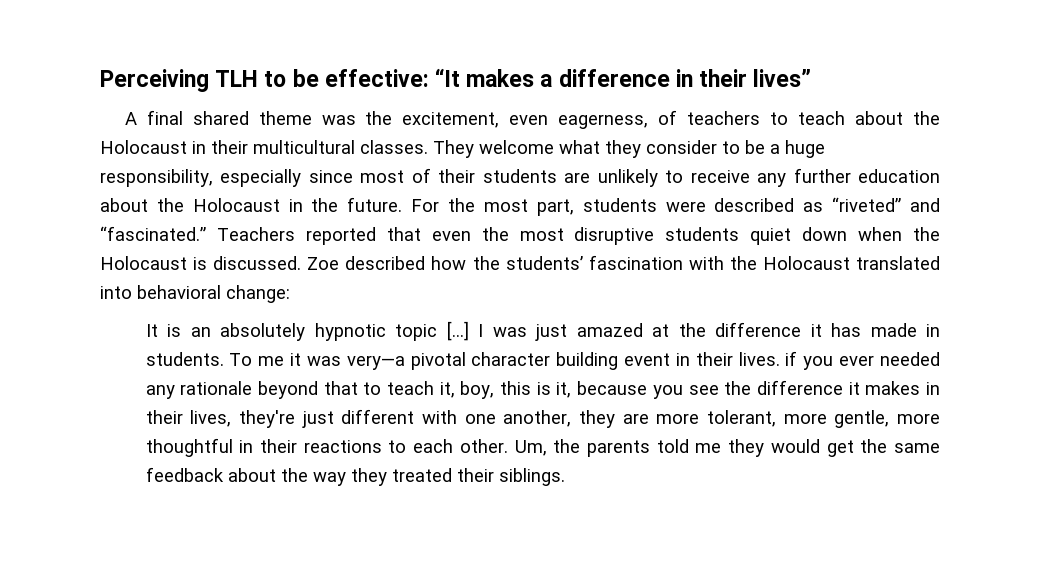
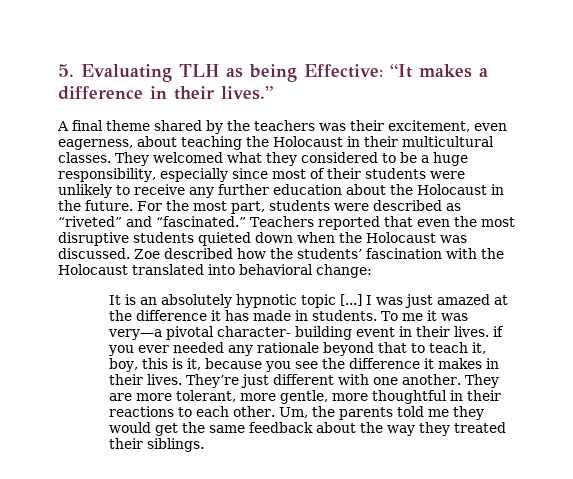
[100,69,429,92] Perceiving TLH to be effective: -> [58,64,383,82] 5. Evaluating TLH as being Effective:
[753,69,812,87] lives” -> [221,86,273,100] lives.”
[192,110,904,129] shared theme was the excitement, even eagerness, of teachers to teach about -> [106,120,507,134] [58,136,242,150] theme shared by the teachers was their excitement, even eagerness, about teaching
[479,140,554,154] welcome -> [153,152,223,163] welcomed
[646,140,717,154] consider -> [301,152,378,163] considered
[564,172,591,183] are -> [429,171,465,179] were
[750,228,792,245] quiet -> [198,232,251,246] quieted
[193,257,208,270] is -> [440,235,467,243] was
[471,352,551,366] character -> [216,326,291,337] character-
[190,410,295,428] lives, they're -> [146,374,239,388] lives. They’re
[503,410,615,428] another, they -> [401,374,499,388] another. They

